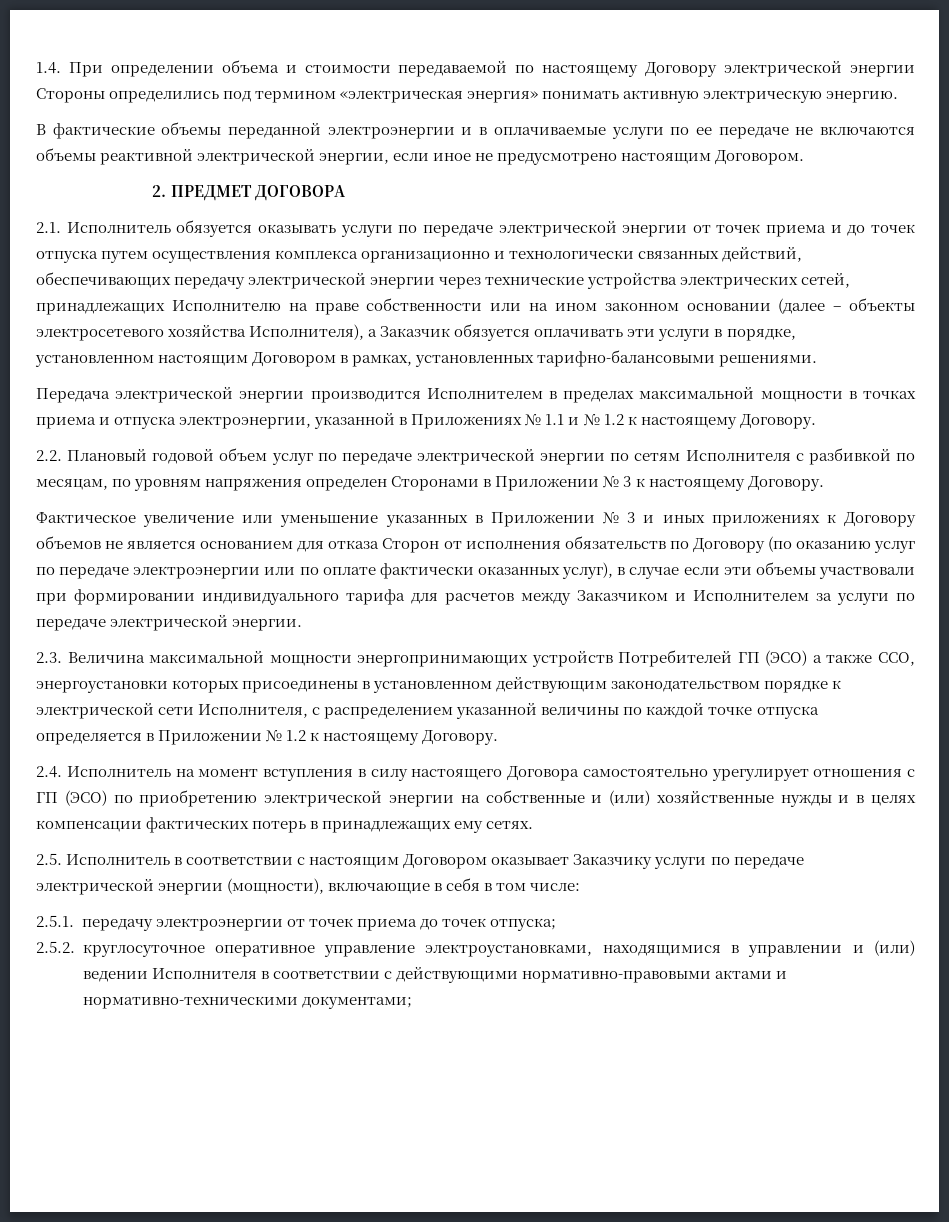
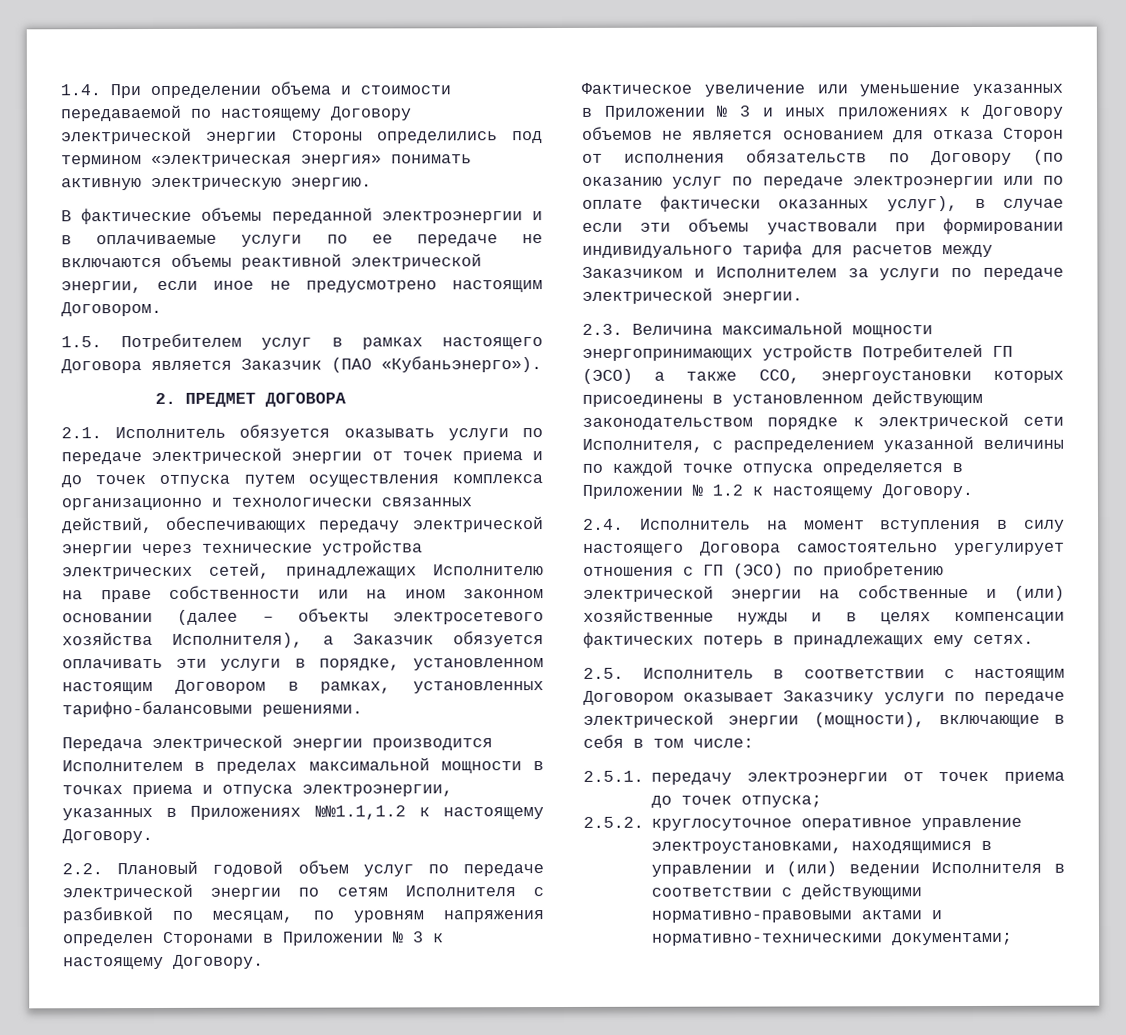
(805, 157) none -> [61,333,543,351] [61,356,542,374] // 1.5. Потребителем услуг в рамках настоящего Договора является Заказчик (ПАО «Кубаньэнерго»).
[314,412,396,429] указанной -> [62,808,153,821] указанных
[525,414,624,426] № 1.1 и № 1.2 -> [314,805,406,820] №№1.1,1.2

